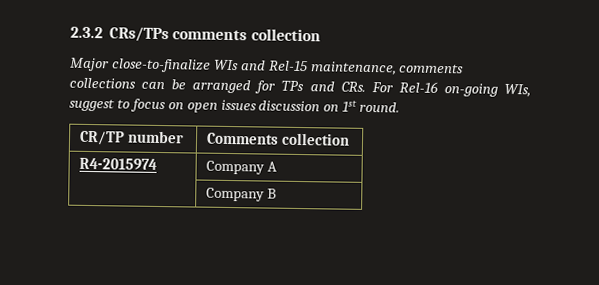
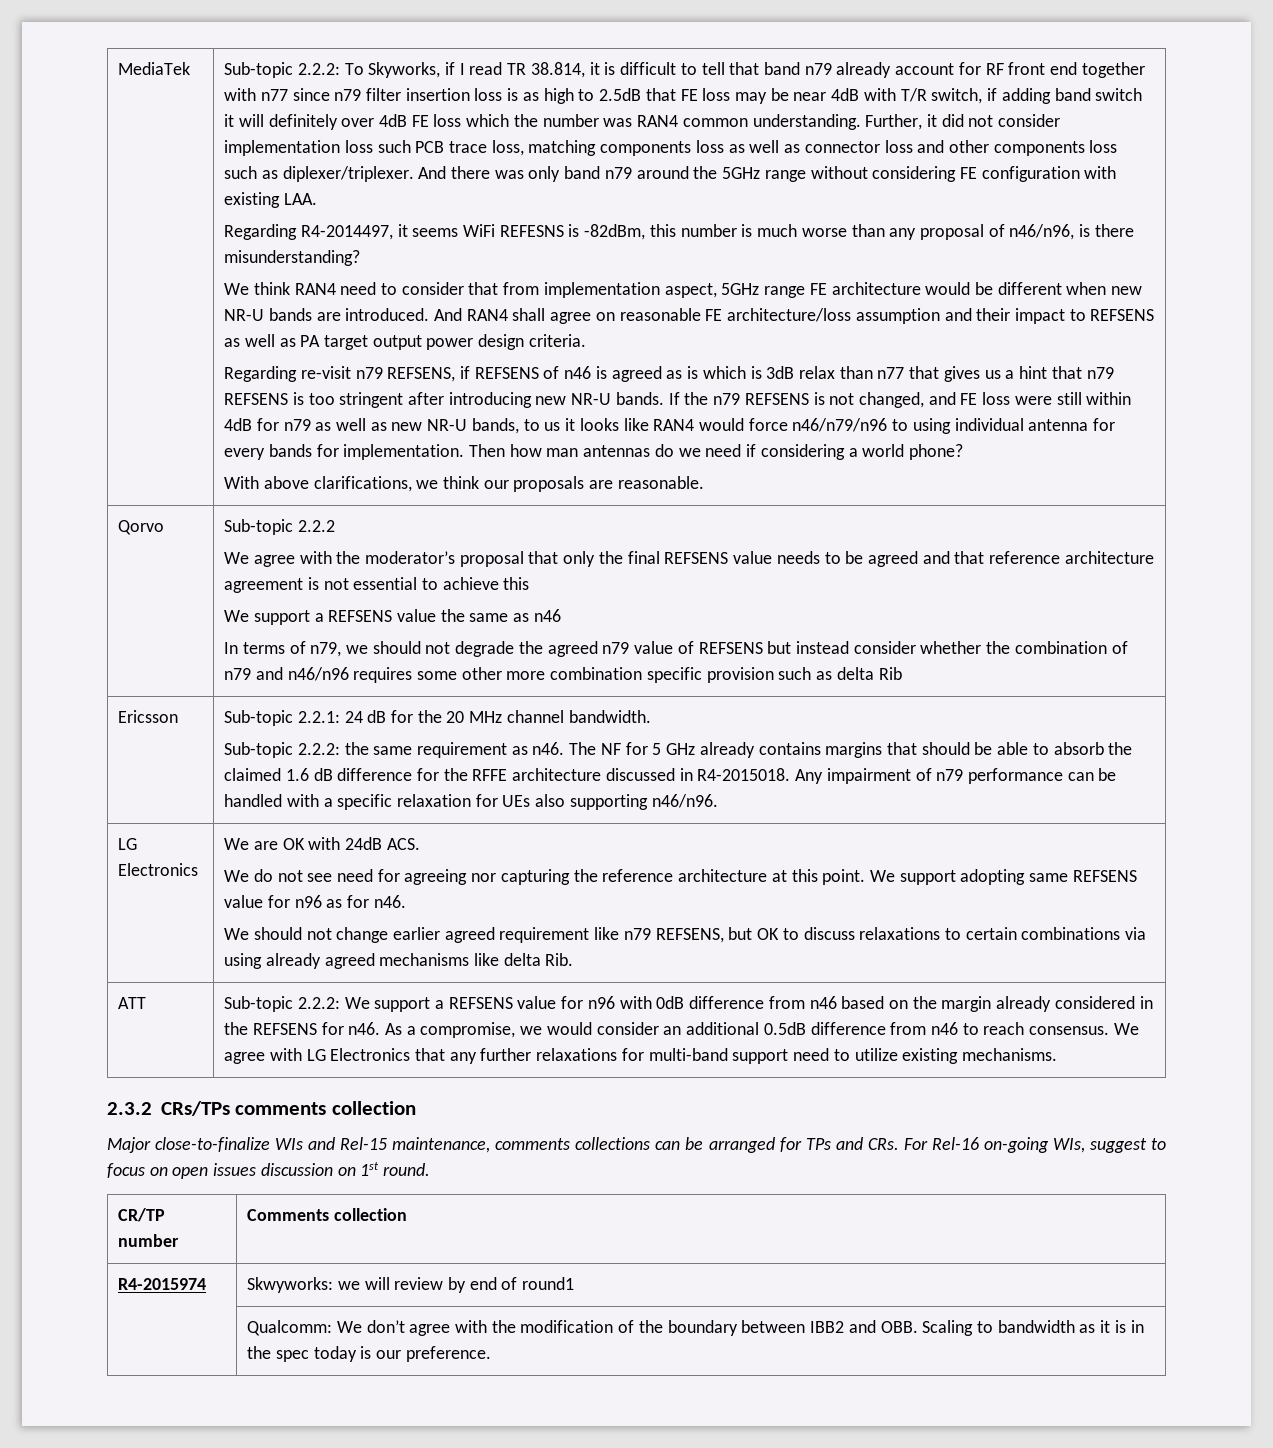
(70, 32) none -> [118,62,191,75] [224,62,1145,78] [224,88,1143,104] [224,114,1061,130] [224,140,1118,156] [224,166,1117,182] [224,192,317,208] [224,224,1134,240] [224,250,361,266] [224,282,1143,298] [224,308,1155,324] [224,334,586,350] [224,366,1114,382] [224,392,1132,408] [224,418,1116,434] [224,444,963,460] [224,476,704,492] [118,520,165,535] [224,519,335,535] [224,551,1154,567] [224,577,530,593] [224,609,561,625] [224,641,1128,657] [224,667,902,683] [118,710,179,723] [224,710,651,726] [224,742,1133,758] [224,768,1117,784] [224,794,718,810] [118,838,138,850] [118,863,199,876] [224,837,420,850] [224,869,1137,885] [224,895,406,908] [224,927,1147,943] [224,953,574,969] [118,997,147,1009] [224,996,1153,1012] [224,1022,1139,1038] [224,1048,1057,1064] MediaTek | Sub-topic 2.2.2: To Skyworks, if I read TR 38.814, it is difficult to tell that band n79 already account for RF front end together with n77 since n79 filter insertion loss is as high to 2.5dB that FE loss may be near 4dB with T/R switch, if adding band switch it will definitely over 4dB FE loss which the number was RAN4 common understanding. Further, it did not consider implementation loss such PCB trace loss, matching components loss as well as connector loss and other components loss such as diplexer/triplexer. And there was only band n79 around the 5GHz range without considering FE configuration with existing LAA. // Regarding R4-2014497, it seems WiFi REFESNS is -82dBm, this number is much worse than any proposal of n46/n96, is there misunderstanding? // We think RAN4 need to consider that from implementation aspect, 5GHz range FE architecture would be different when new NR-U bands are introduced. And RAN4 shall agree on reasonable FE architecture/loss assumption and their impact to REFSENS as well as PA target output power design criteria. // Regarding re-visit n79 REFSENS, if REFSENS of n46 is agreed as is which is 3dB relax than n77 that gives us a hint that n79 REFSENS is too stringent after introducing new NR-U bands. If the n79 REFSENS is not changed, and FE loss were still within 4dB for n79 as well as new NR-U bands, to us it looks like RAN4 would force n46/n79/n96 to using individual antenna for every bands for implementation. Then how man antennas do we need if considering a world phone? // With above clarifications, we think our proposals are reasonable. // Qorvo | Sub-topic 2.2.2 // We agree with the moderator’s proposal that only the final REFSENS value needs to be agreed and that reference architecture agreement is not essential to achieve this // We support a REFSENS value the same as n46 // In terms of n79, we should not degrade the agreed n79 value of REFSENS but instead consider whether the combination of n79 and n46/n96 requires some other more combination specific provision such as delta Rib // Ericsson | Sub-topic 2.2.1: 24 dB for the 20 MHz channel bandwidth. // Sub-topic 2.2.2: the same requirement as n46. The NF for 5 GHz already contains margins that should be able to absorb the claimed 1.6 dB difference for the RFFE architecture discussed in R4-2015018. Any impairment of n79 performance can be handled with a specific relaxation for UEs also supporting n46/n96. // LG Electronics | We are OK with 24dB ACS. // We do not see need for agreeing nor capturing the reference architecture at this point. We support adopting same REFSENS value for n96 as for n46. // We should not change earlier agreed requirement like n79 REFSENS, but OK to discuss relaxations to certain combinations via using already agreed mechanisms like delta Rib. // ATT | Sub-topic 2.2.2: We support a REFSENS value for n96 with 0dB difference from n46 based on the margin already considered in the REFSENS for n46. As a compromise, we would consider an additional 0.5dB difference from n46 to reach consensus. We agree with LG Electronics that any further relaxations for multi-band support need to utilize existing mechanisms. //
[206,160,278,175] [206,187,278,202] Company A // | Company B -> [247,1277,575,1293] [247,1320,1144,1336] [247,1346,491,1362] Skwyworks: we will review by end of round1 // | Qualcomm: We don’t agree with the modification of the boundary between IBB2 and OBB. Scaling to bandwidth as it is in the spec today is our preference.

